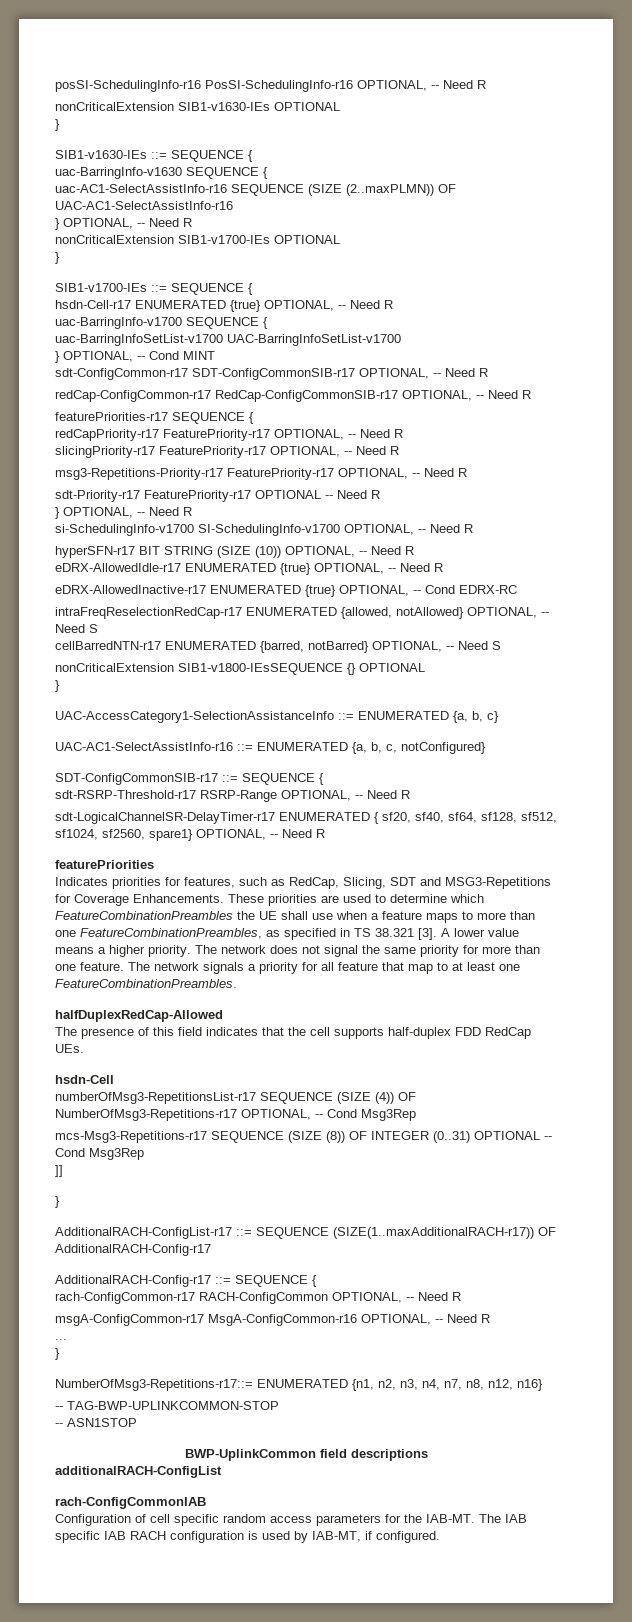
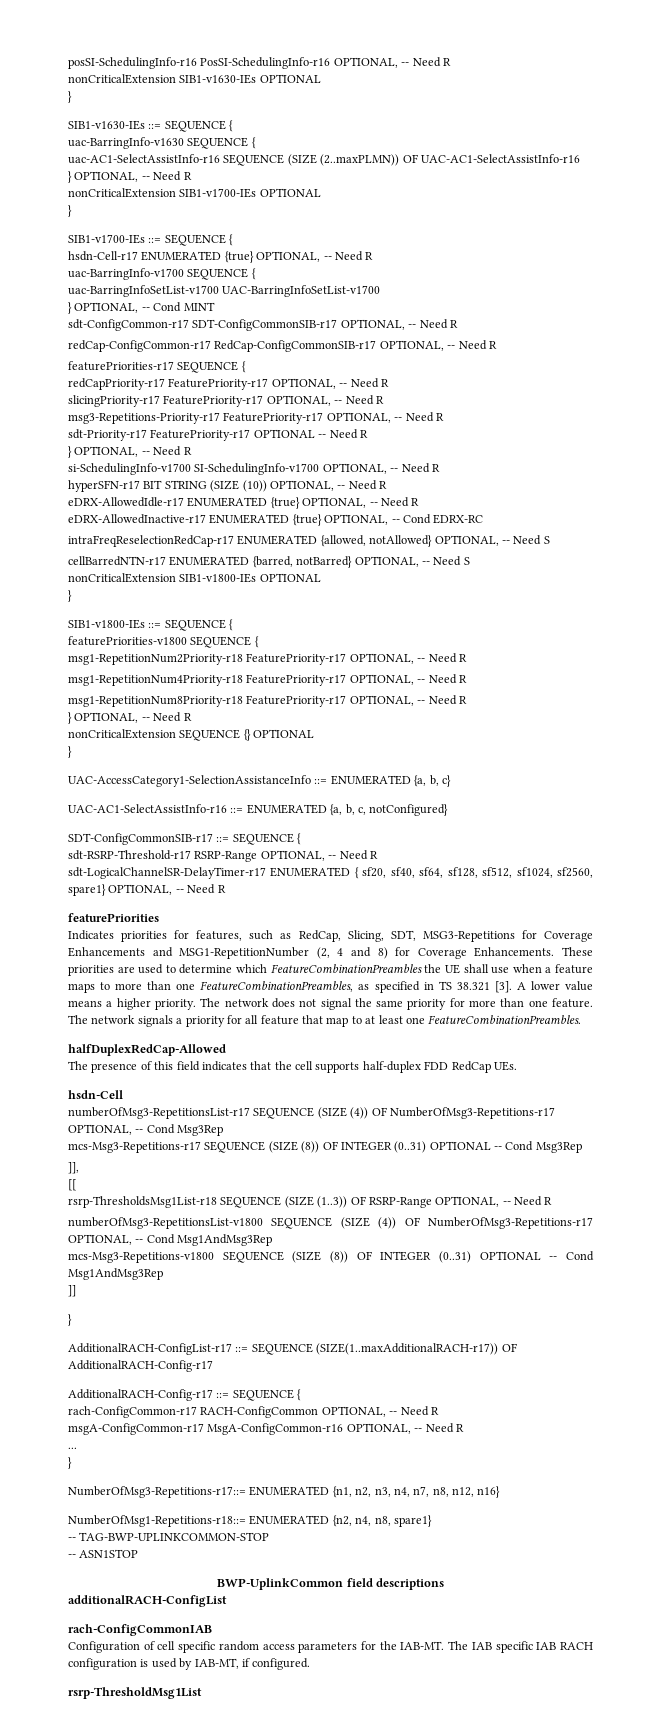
[178,663,343,675] SIB1-v1800-IEsSEQUENCE -> [179,573,321,583] [68,590,72,602] [68,619,234,631] [68,636,259,648] [68,653,467,665] [68,674,467,686] [68,695,467,707] [68,712,192,724] [68,729,241,741] SIB1-v1800-IEs OPTIONAL // } // SIB1-v1800-IEs ::= SEQUENCE { // featurePriorities-v1800 SEQUENCE { // msg1-RepetitionNum2Priority-r18 FeaturePriority-r17 OPTIONAL, -- Need R // msg1-RepetitionNum4Priority-r18 FeaturePriority-r17 OPTIONAL, -- Need R // msg1-RepetitionNum8Priority-r18 FeaturePriority-r17 OPTIONAL, -- Need R // } OPTIONAL, -- Need R // nonCriticalExtension SEQUENCE
[390,877,551,889] SDT and MSG3-Repetitions -> [390,930,593,942] [68,947,388,959] SDT, MSG3-Repetitions for Coverage Enhancements and MSG1-RepetitionNumber (2, 4 and 8)
(144, 1154) none -> [68,1162,79,1174] [68,1179,77,1191] [68,1196,553,1208] [68,1217,593,1229] [68,1234,273,1246] [68,1251,595,1263] [68,1268,163,1280] // ]], // [[ // rsrp-ThresholdsMsg1List-r18 SEQUENCE (SIZE (1..3)) OF RSRP-Range OPTIONAL, -- Need R // numberOfMsg3-RepetitionsList-v1800 SEQUENCE (SIZE (4)) OF NumberOfMsg3-Repetitions-r17 OPTIONAL, -- Cond Msg1AndMsg3Rep // mcs-Msg3-Repetitions-v1800 SEQUENCE (SIZE (8)) OF INTEGER (0..31) OPTIONAL -- Cond Msg1AndMsg3Rep
(543, 1385) none -> [68,1515,432,1527] // NumberOfMsg1-Repetitions-r18::= ENUMERATED {n2, n4, n8, spare1}
(440, 1537) none -> [68,1687,202,1699] // rsrp-ThresholdMsg1List

